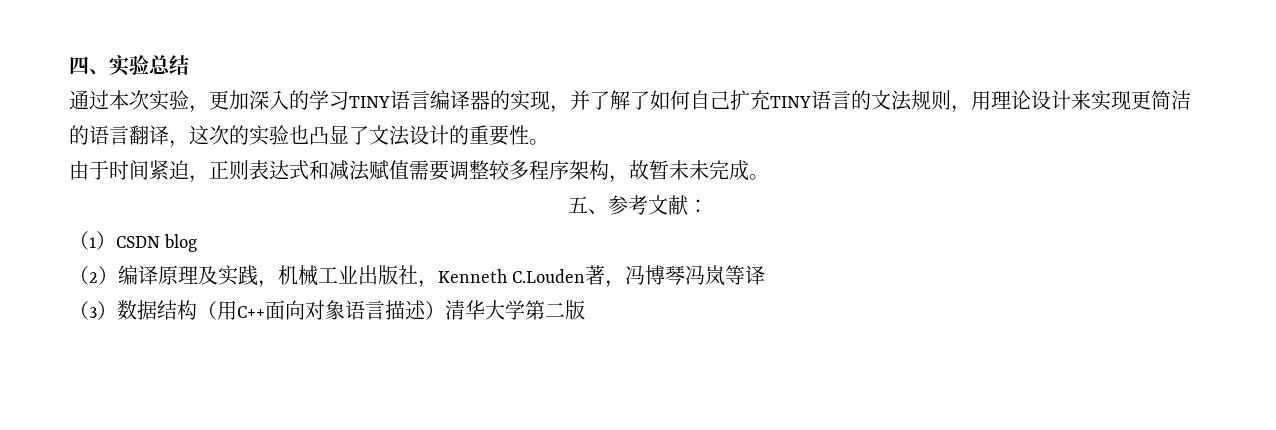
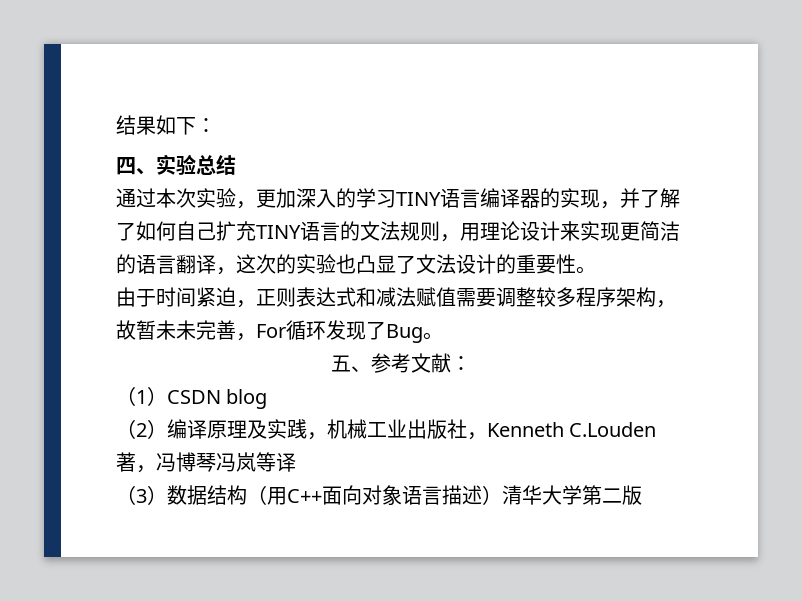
(69, 65) none -> [116,115,216,135] 结果如下： //
[729,160,749,181] 成 -> [216,320,423,343] 善，For循环发现了Bug

